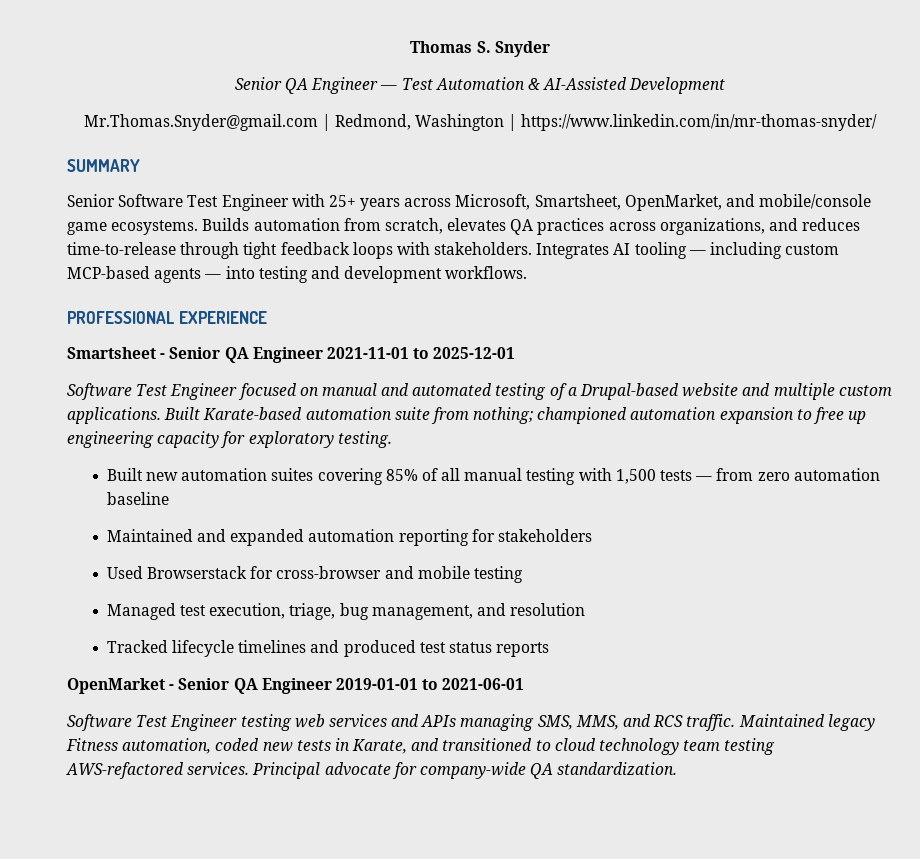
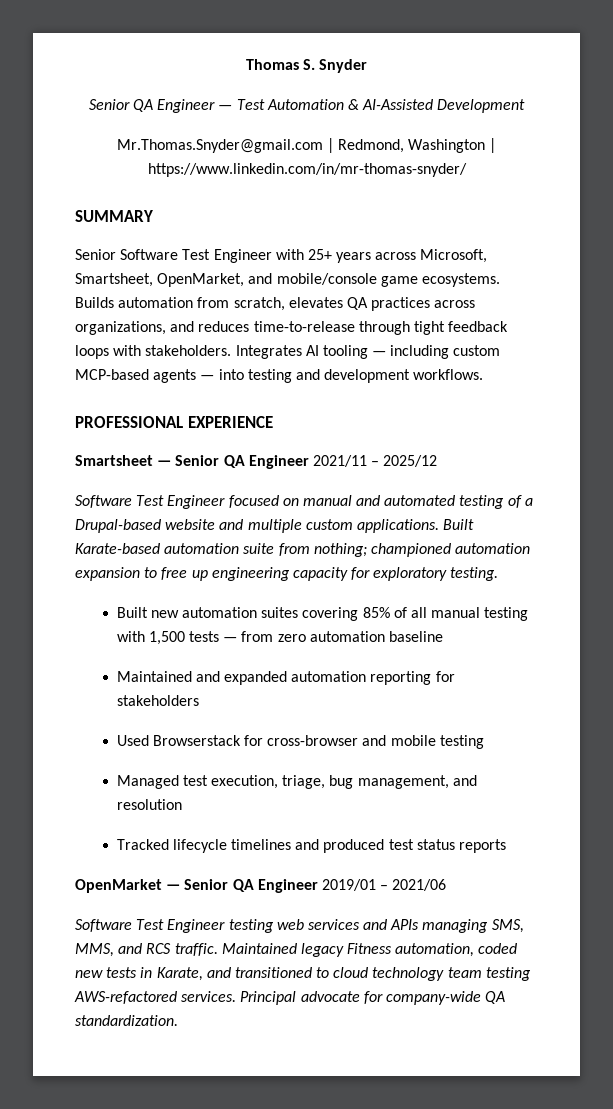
[160,347,516,363] - Senior QA Engineer 2021-11-01 to 2025-12-01 -> [157,455,438,469] — Senior QA Engineer 2021/11 – 2025/12
[169,678,525,694] - Senior QA Engineer 2019-01-01 to 2021-06-01 -> [166,879,447,893] — Senior QA Engineer 2019/01 – 2021/06

